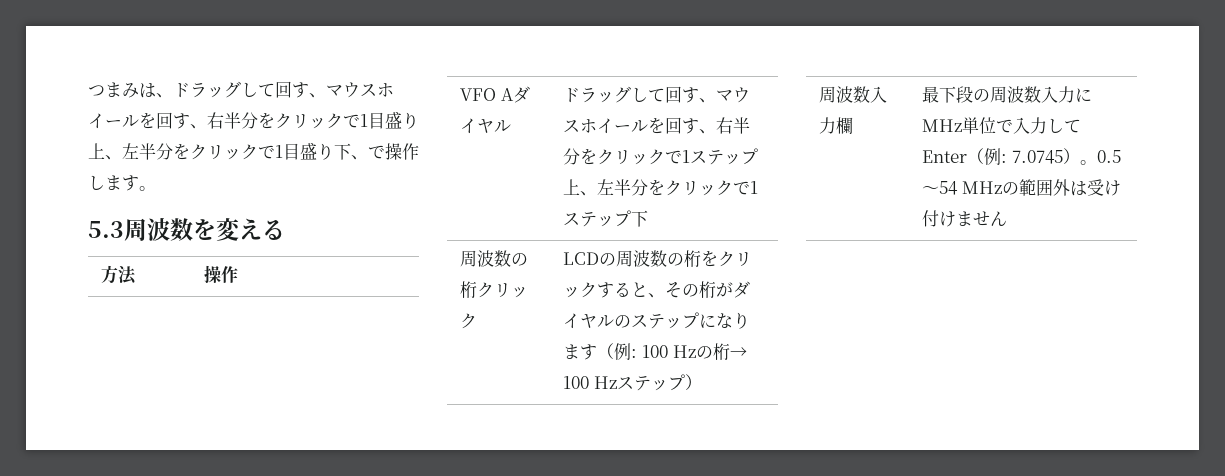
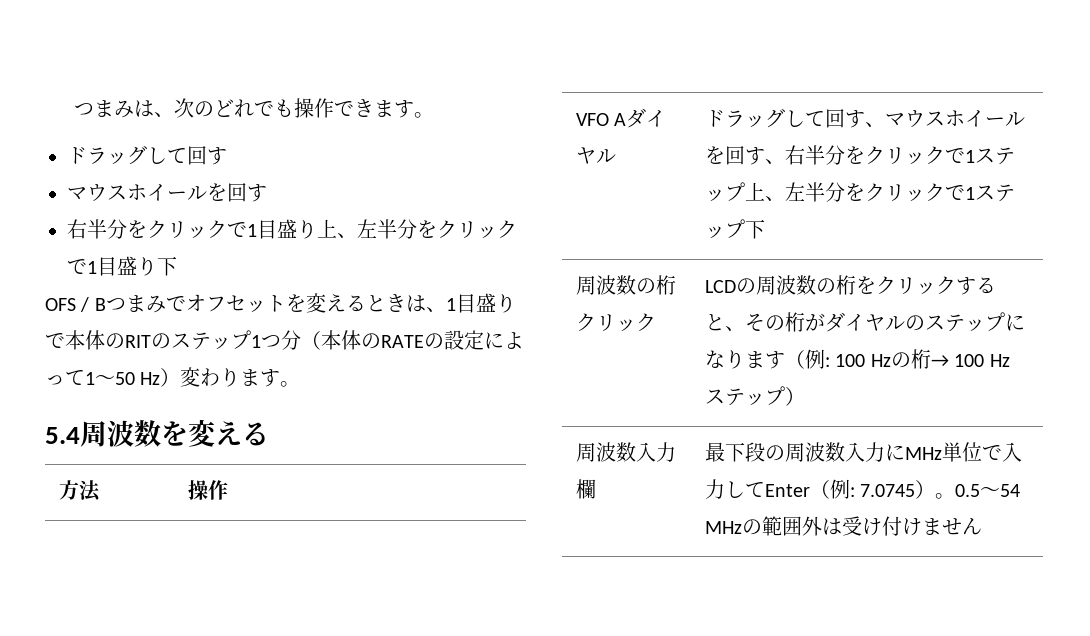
[173,81,394,98] [88,112,207,129] ドラッグして回す、マウスホイールを回す、 -> [173,98,434,118] [67,145,227,165] [67,183,267,202] 次のどれでも操作できます。 // ドラッグして回す // マウスホイールを回す //
[351,143,419,160] [88,175,156,191] [88,221,124,238] 、で操作します。 // 5.3 -> [45,293,516,313] [45,330,524,350] [45,367,301,387] [45,427,80,444] // OFS / Bつまみでオフセットを変えるときは、1目盛りで本体のRITのステップ1つ分（本体のRATEの設定によって1〜50 Hz）変わります。 // 5.4

